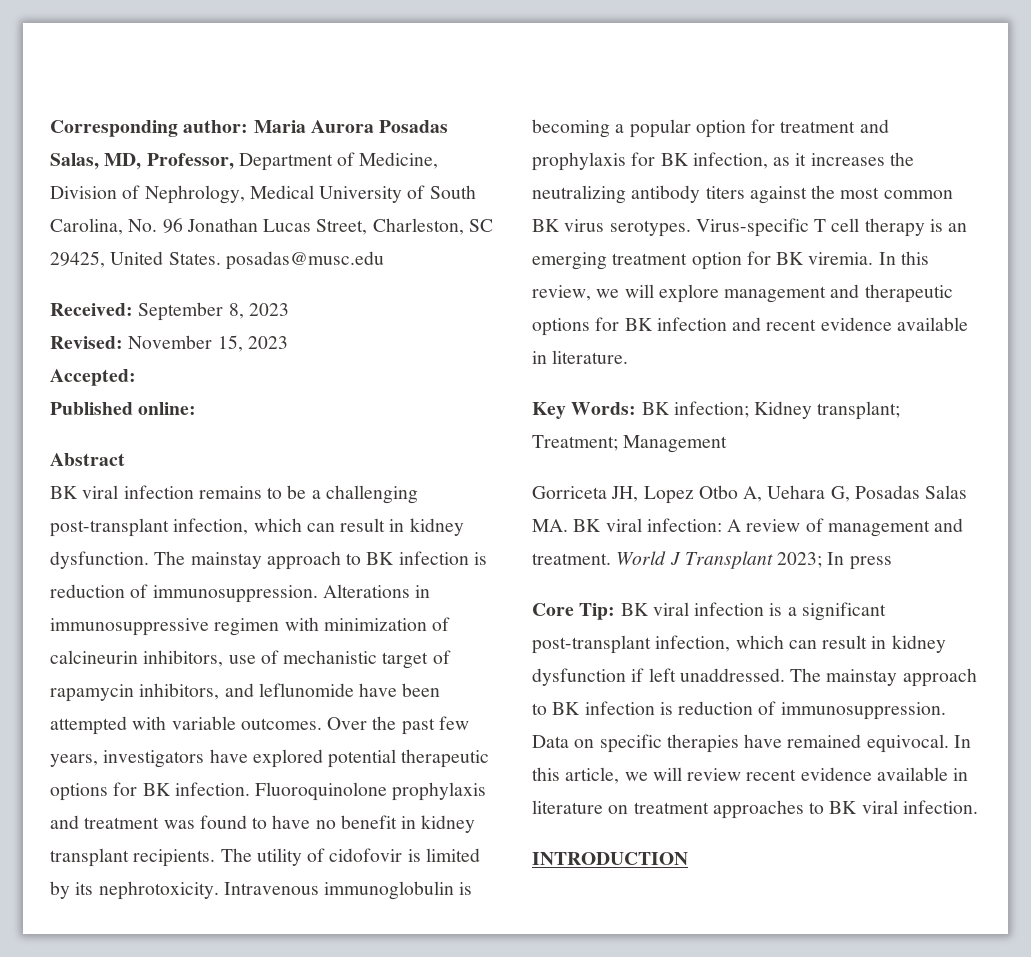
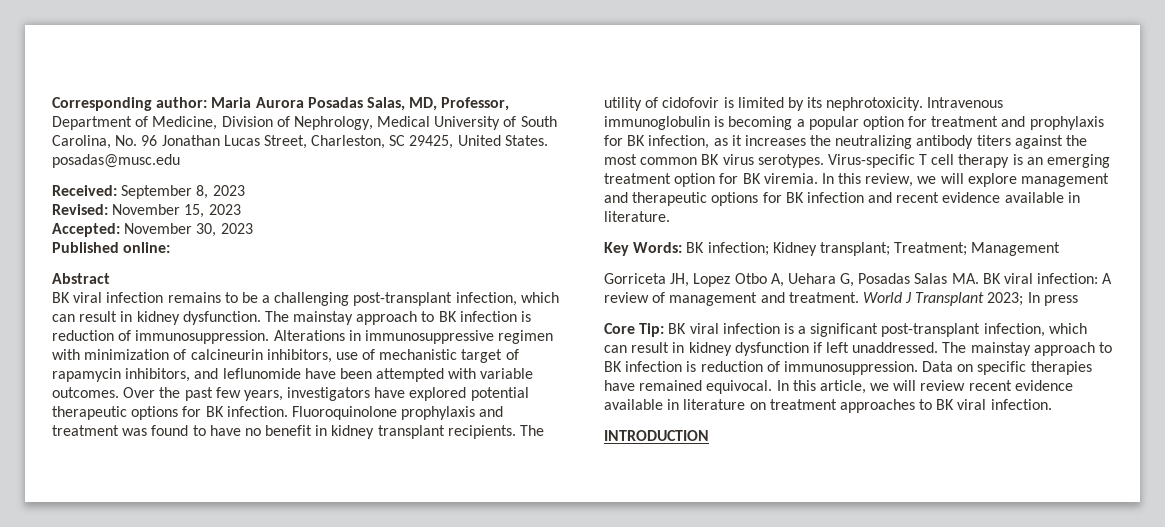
(136, 377) none -> [124,223,253,237] November 30, 2023

